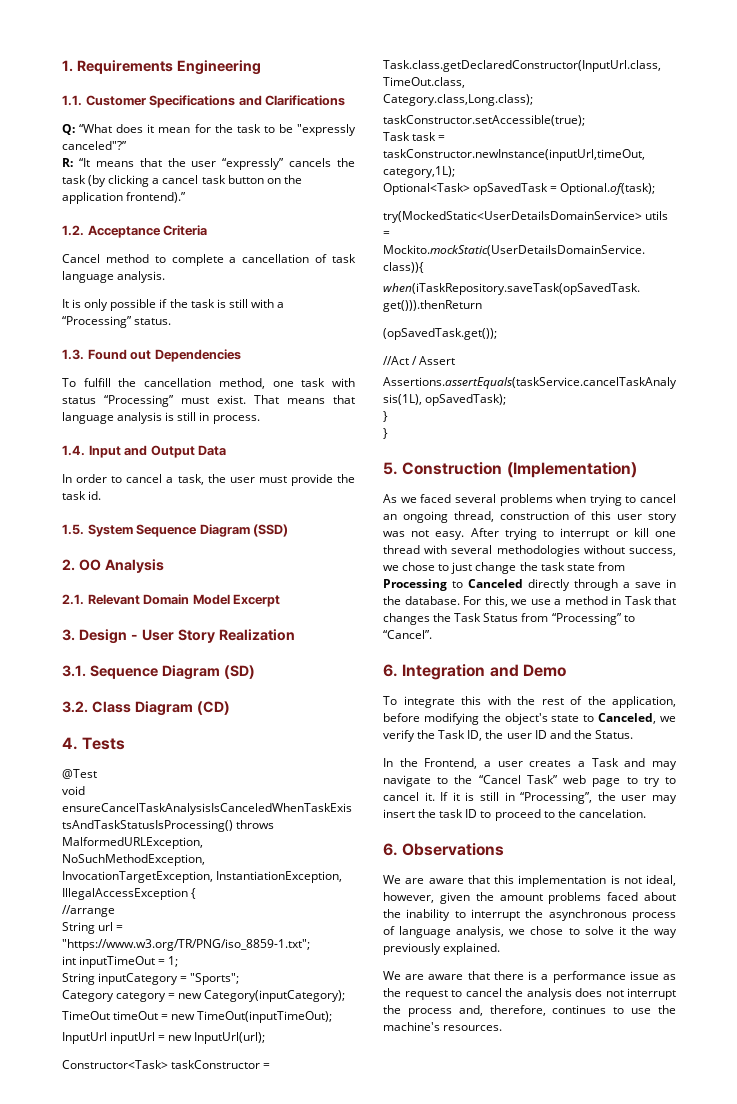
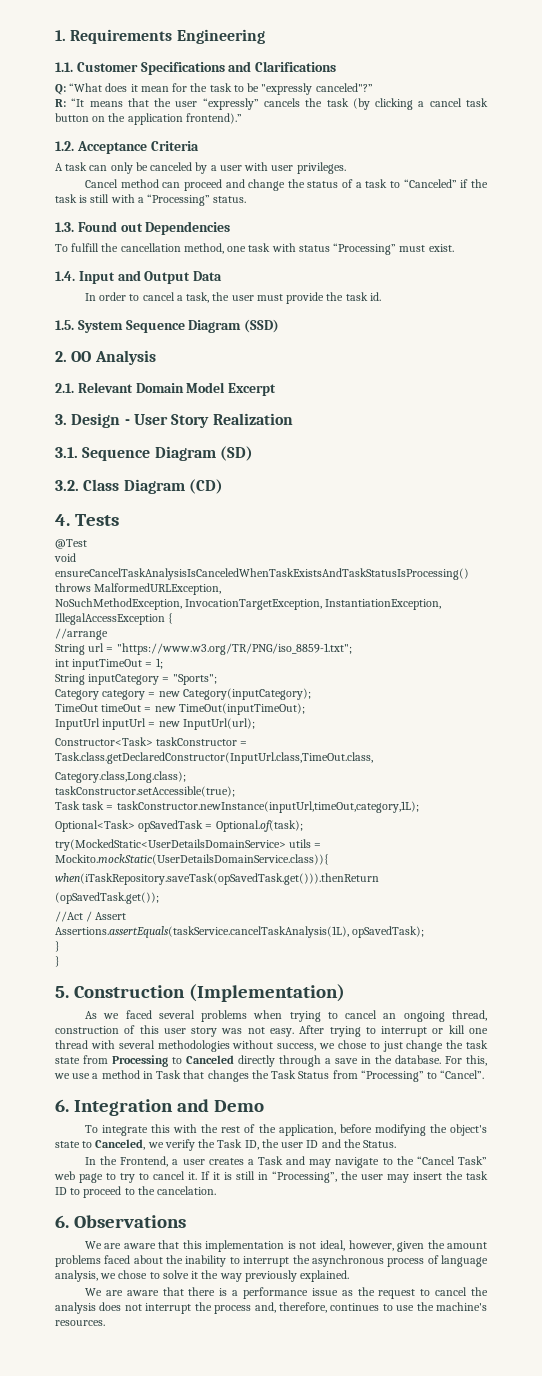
[62,254,356,266] [62,271,166,283] [62,299,157,311] Cancel method to complete a cancellation of task language analysis. // It is only possible -> [55,162,346,174] [84,179,457,191] A task can only be canceled by a user with user privileges. // Cancel method can proceed and change the status of a task to “Canceled”
[254,395,355,404] [62,412,260,424] That means that language analysis is still in process. -> (454, 248) none

